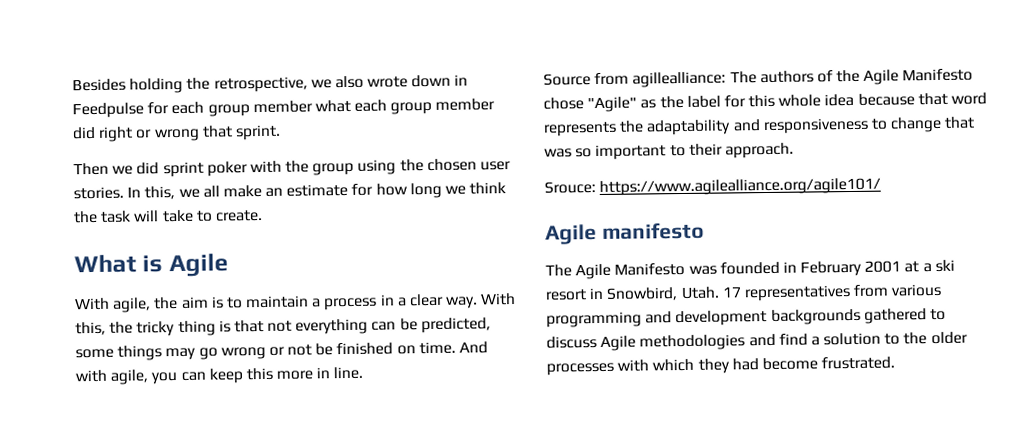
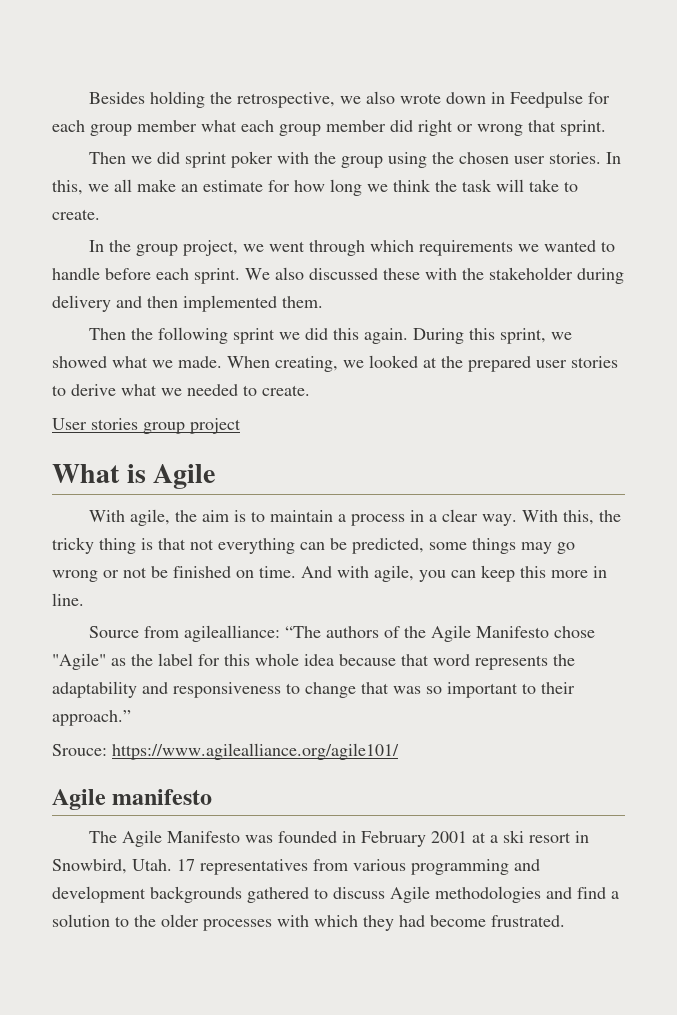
(263, 215) none -> [89,240,616,256] [52,267,624,284] [52,295,323,312] [89,327,573,344] [52,355,618,372] [52,384,310,396] [52,418,241,434] // In the group project, we went through which requirements we wanted to handle before each sprint. We also discussed these with the stakeholder during delivery and then implemented them. // Then the following sprint we did this again. During this sprint, we showed what we made. When creating, we looked at the prepared user stories to derive what we needed to create. // User stories group project
[632,71,757,88] agillealliance: The -> [184,625,322,642] agilealliance: “The
[724,142,794,159] approach. -> [52,710,131,726] approach.”

